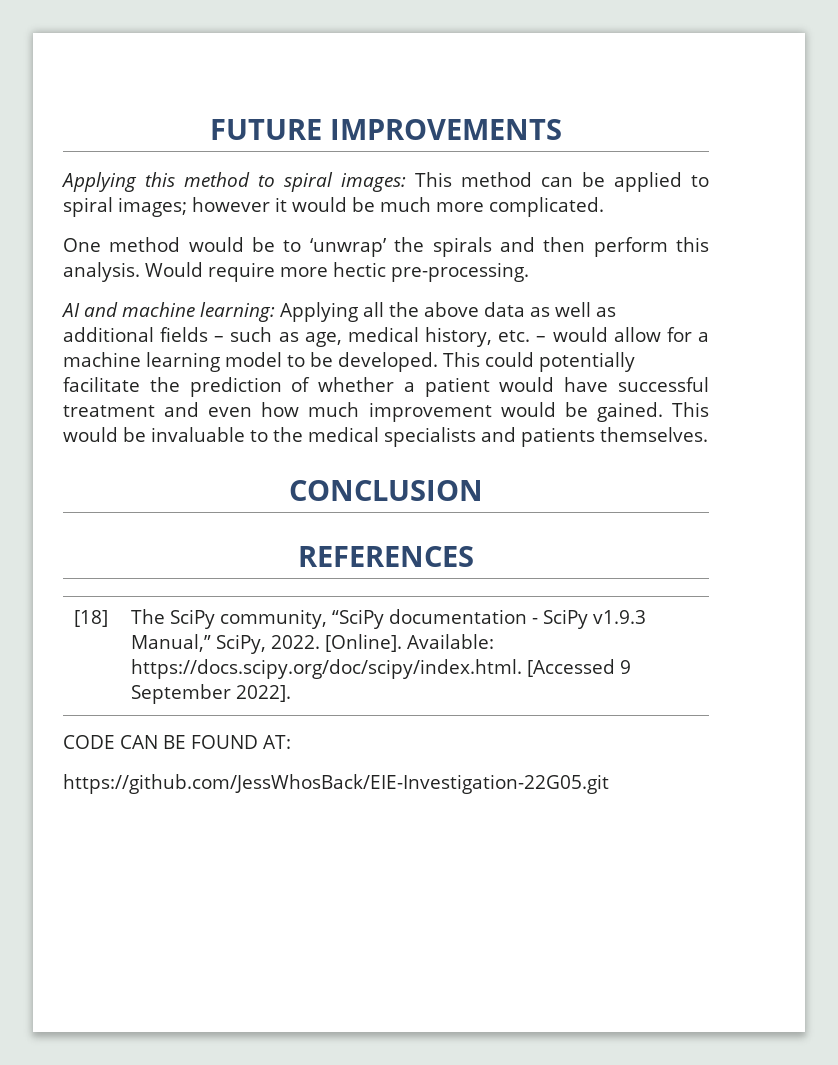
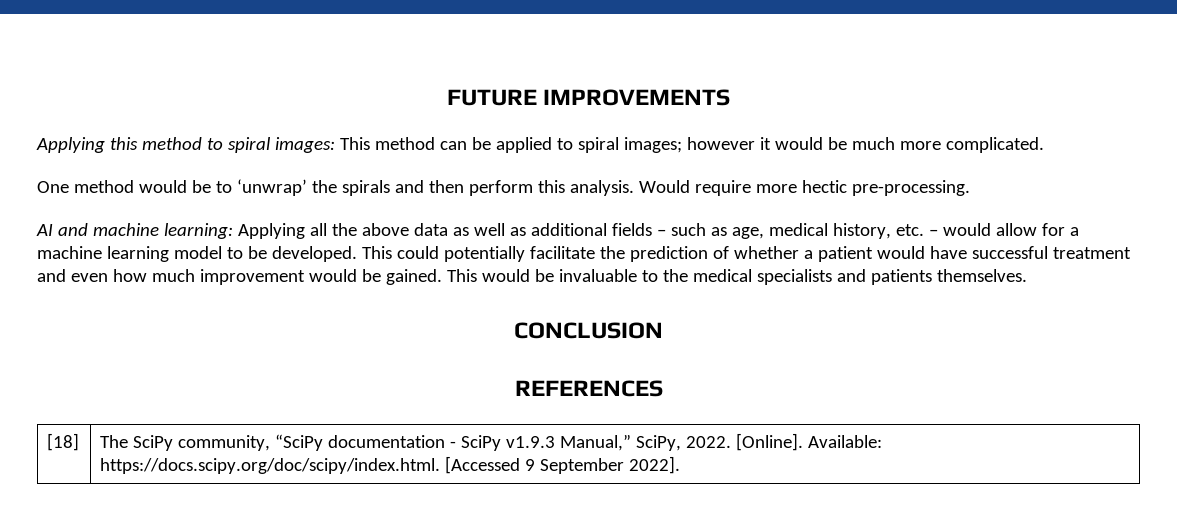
[63,735,291,749] [63,774,609,794] // CODE CAN BE FOUND AT: // https://github.com/JessWhosBack/EIE-Investigation-22G05.git -> (681, 465) none

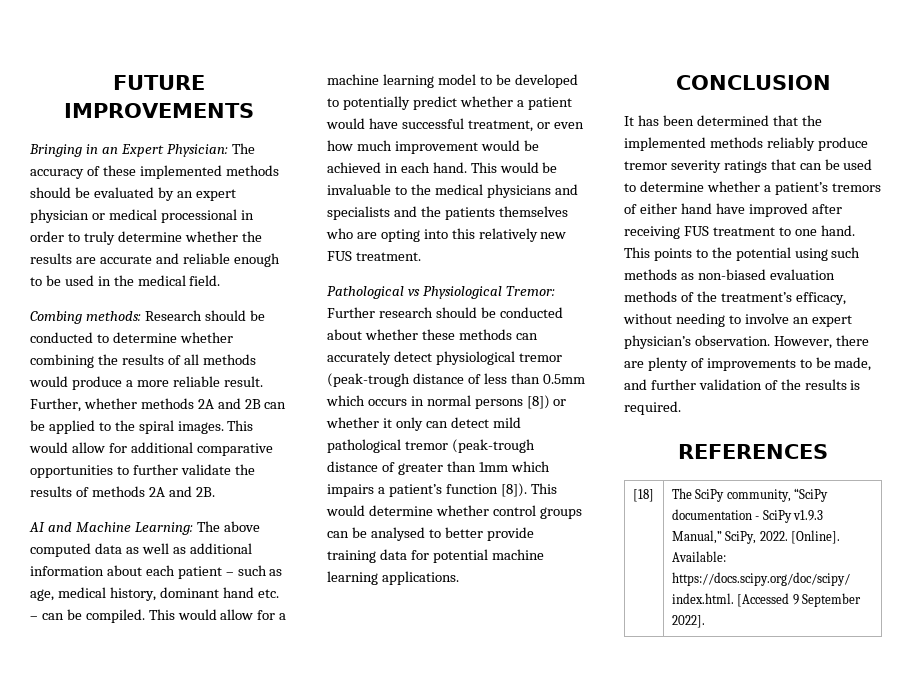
[36,137,1044,153] [37,179,970,196] [36,223,409,239] Applying this method to spiral images: This method can be applied to spiral images; however it would be much more complicated. // One method would be to ‘unwrap’ the spirals and then perform this analysis. Would require more hectic pre-processing. // AI and machine learning: Applying all the above -> [29,143,255,157] [30,165,279,179] [30,187,236,201] [30,209,254,223] [30,231,262,245] [30,253,280,267] [30,275,221,286] [30,310,265,324] [30,332,233,343] [30,354,256,368] [29,376,263,390] [30,398,287,412] [30,420,254,434] [29,442,273,456] [30,464,255,478] [30,486,215,497] [29,521,260,535] [30,543,91,557] Bringing in an Expert Physician: The accuracy of these implemented methods should be evaluated by an expert physician or medical processional in order to truly determine whether the results are accurate and reliable enough to be used in the medical field. // Combing methods: Research should be conducted to determine whether combining the results of all methods would produce a more reliable result. Further, whether methods 2A and 2B can be applied to the spiral images. This would allow for additional comparative opportunities to further validate the results of methods 2A and 2B. // AI and Machine Learning: The above computed
[611,223,652,236] fields -> [30,565,222,579] information about each patient
[895,224,938,236] etc. – -> [159,587,279,598] [30,609,175,623] dominant hand etc. – can be compiled. This
[271,246,729,262] developed. This could potentially facilitate the prediction of -> [514,74,578,88] [327,96,457,110] developed to potentially predict
[1052,247,1131,259] [37,269,66,282] treatment and -> [467,120,550,132] treatment, or
[385,269,442,285] gained. -> [327,162,467,173] achieved in each hand.
[756,269,1027,285] [514,322,663,339] specialists and patients themselves. // CONCLUSION -> [486,184,578,198] [327,206,568,220] [326,228,567,242] [327,251,421,261] [327,286,555,299] [327,307,563,318] [327,329,538,340] [327,351,562,365] [327,373,585,387] [326,395,567,409] [326,417,521,431] [327,439,535,453] [327,461,550,475] [327,483,557,497] [326,505,582,519] [327,527,534,541] [327,549,544,563] [327,571,459,585] [675,75,831,90] [624,115,822,126] [624,137,868,151] [624,159,873,173] [624,181,881,195] [624,203,842,217] [624,225,855,239] [624,247,861,261] [624,269,835,280] [624,291,846,305] [623,313,852,327] [624,335,869,349] [624,357,872,371] [624,379,861,390] [624,401,681,415] physicians and specialists and the patients themselves who are opting into this relatively new FUS treatment. // Pathological vs Physiological Tremor: Further research should be conducted about whether these methods can accurately detect physiological tremor (peak-trough distance of less than 0.5mm which occurs in normal persons [8]) or whether it only can detect mild pathological tremor (peak-trough distance of greater than 1mm which impairs a patient’s function [8]). This would determine whether control groups can be analysed to better provide training data for potential machine learning applications. // CONCLUSION // It has been determined that the implemented methods reliably produce tremor severity ratings that can be used to determine whether a patient’s tremors of either hand have improved after receiving FUS treatment to one hand. This points to the potential using such methods as non-biased evaluation methods of the treatment’s efficacy, without needing to involve an expert physician’s observation. However, there are plenty of improvements to be made, and further validation of the results is required.

